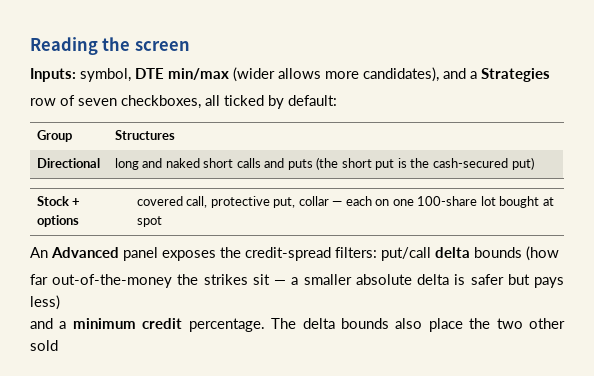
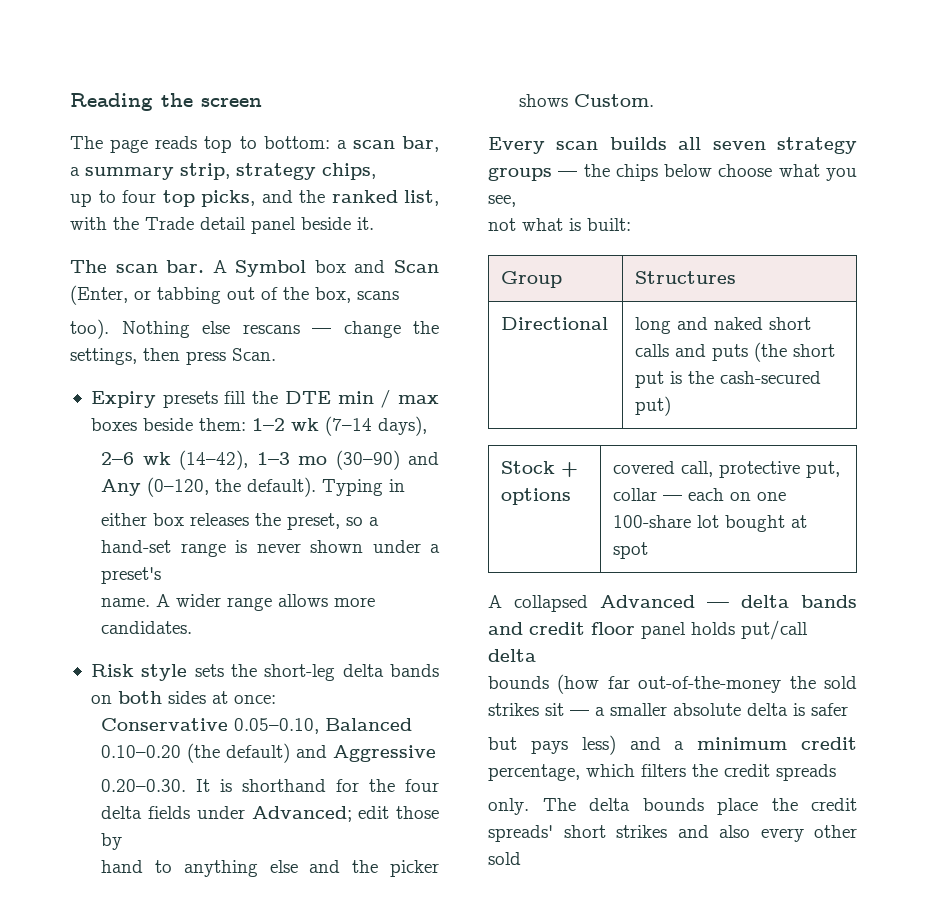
[30,67,550,82] [30,95,337,109] Inputs: symbol, DTE min/max (wider allows more candidates), and a Strategies // row of seven checkboxes, all ticked by default: -> [70,136,439,153] [70,163,376,180] [70,190,439,207] [70,217,374,234] [70,260,439,277] [70,285,399,305] [70,319,439,339] [70,348,276,365] [90,389,440,408] [90,416,427,436] [101,450,439,470] [101,477,406,497] [101,513,380,530] [101,540,440,557] [101,567,162,584] [101,594,376,611] [101,621,193,634] [90,664,440,681] [90,691,276,704] [101,718,413,734] [101,743,437,763] [101,779,439,792] [101,806,439,822] [101,833,123,850] [101,860,439,877] [519,94,655,107] [488,137,857,154] [488,164,857,181] [488,195,516,207] [488,218,631,231] The page reads top to bottom: a scan bar, a summary strip, strategy chips, // up to four top picks, and the ranked list, with the Trade detail panel beside it. // The scan bar. A Symbol box and Scan (Enter, or tabbing out of the box, scans // too). Nothing else rescans — change the settings, then press Scan. // Expiry presets fill the DTE min / max boxes beside them: 1–2 wk (7–14 days), // 2–6 wk (14–42), 1–3 mo (30–90) and Any (0–120, the default). Typing in // either box releases the preset, so a hand-set range is never shown under a preset's // name. A wider range allows more candidates. // Risk style sets the short-leg delta bands on both sides at once: // Conservative 0.05–0.10, Balanced 0.10–0.20 (the default) and Aggressive // 0.20–0.30. It is shorthand for the four delta fields under Advanced; edit those by // hand to anything else and the picker shows Custom. // Every scan builds all seven strategy groups — the chips below choose what you see, // not what is built:
[30,247,377,261] An Advanced panel exposes the credit-spread filters: -> [488,595,857,612] [488,622,735,639] A collapsed Advanced — delta bands and credit floor panel holds
(470, 252) none -> (536, 655) //
(559, 253) // -> (600, 684) none
(199, 279) none -> [824,676,857,689] sold
(504, 279) none -> (848, 709) //
(60, 302) // -> (616, 745) none
[188,318,265,332] percentage. -> [488,764,836,781] [488,798,529,815] percentage, which filters the credit spreads // only.
[395,318,423,329] also -> (704, 804) none
[496,318,523,329] two -> [811,798,857,811] [488,825,804,842] credit spreads' short strikes and also every

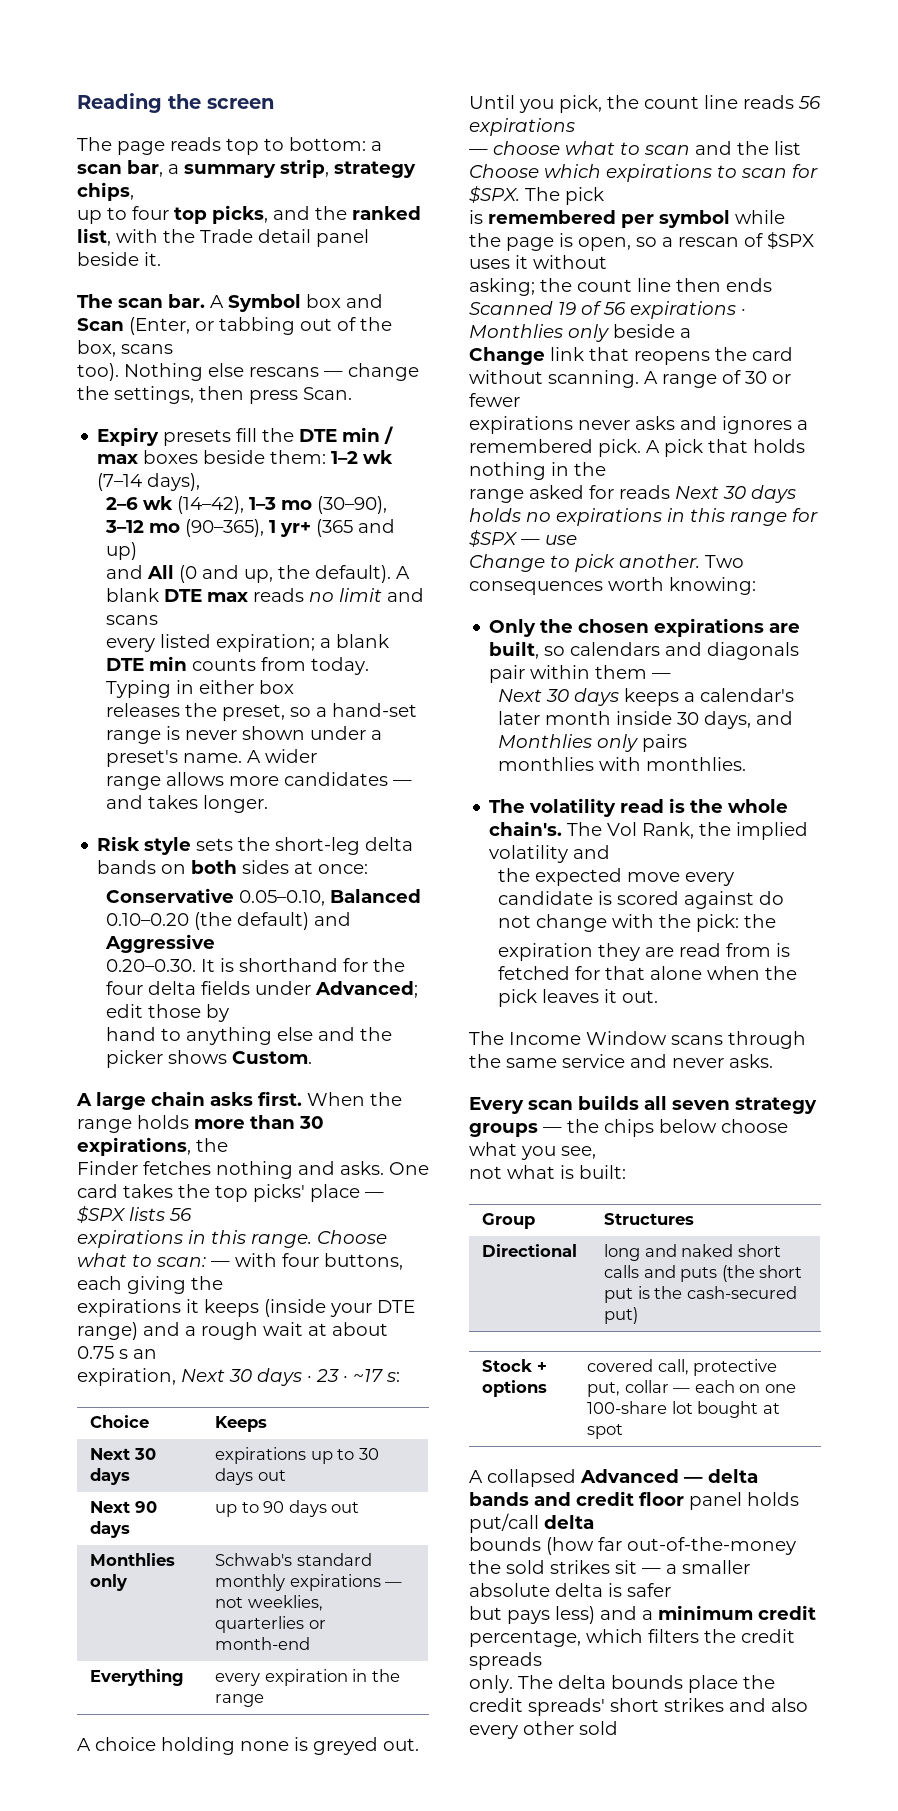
[335,450,439,470] [101,477,317,497] (30–90) and Any (0–120, the default). -> [317,496,388,514] [105,519,396,537] [106,542,138,560] [106,565,411,583] [106,588,425,602] [106,615,159,625] [106,634,390,652] [106,656,370,675] (30–90), 3–12 mo (90–365), 1 yr+ (365 and up) // and All (0 and up, the default). A blank DTE max reads no limit and scans // every listed expiration; a blank DTE min counts from today.
(406, 485) // -> (195, 687) none
(185, 519) none -> (295, 687) //
(162, 575) // -> (179, 758) none
(222, 600) none -> (318, 756) //
[101,621,193,634] candidates. -> [284,772,413,786] [106,795,269,813] candidates — and takes longer.
(655, 100) none -> [76,1091,402,1110] [77,1115,324,1133] [77,1137,228,1156] [77,1161,429,1179] [77,1184,384,1202] [77,1206,192,1223] [77,1230,387,1248] [77,1253,403,1270] [77,1276,223,1294] [77,1299,415,1317] [77,1322,388,1340] [77,1346,157,1359] [77,1368,400,1386] [90,1415,150,1428] [215,1416,268,1432] [90,1448,156,1460] [90,1468,131,1485] [215,1447,379,1464] [215,1468,286,1485] [90,1501,157,1513] [90,1521,131,1538] [215,1500,360,1517] [90,1553,176,1566] [90,1574,128,1591] [215,1553,372,1566] [215,1574,403,1591] [215,1595,323,1611] [215,1616,326,1633] [215,1637,311,1650] [90,1669,185,1686] [215,1669,400,1686] [215,1694,265,1707] [77,1737,419,1755] [469,95,821,113] [469,118,575,136] [468,141,801,155] [469,164,818,182] [469,186,604,205] [469,210,785,228] [469,231,814,251] [469,255,607,269] [469,278,772,296] [469,301,746,319] [469,324,691,342] [469,347,793,365] [469,370,791,388] [469,393,520,407] [469,416,808,434] [469,439,805,457] [469,462,606,480] [469,485,796,503] [469,508,818,526] [469,530,577,547] [469,554,744,572] [469,577,756,595] [489,618,801,637] [489,641,800,660] [489,665,672,683] [498,688,795,706] [498,711,794,729] [498,734,688,752] [498,757,747,771] [489,798,789,817] [489,821,809,840] [489,845,611,863] [498,868,735,886] [498,891,785,909] [498,914,777,932] [498,943,791,961] [498,966,798,980] [498,989,659,1007] [469,1031,806,1049] [469,1054,773,1068] // A large chain asks first. When the range holds more than 30 expirations, the // Finder fetches nothing and asks. One card takes the top picks' place — $SPX lists 56 // expirations in this range. Choose what to scan: — with four buttons, each giving the // expirations it keeps (inside your DTE range) and a rough wait at about 0.75 s an // expiration, Next 30 days · 23 · ~17 s: // Choice | Keeps // Next 30 days | expirations up to 30 days out // Next 90 days | up to 90 days out // Monthlies only | Schwab's standard monthly expirations — not weeklies, quarterlies or month-end // Everything | every expiration in the range // A choice holding none is greyed out. Until you pick, the count line reads 56 expirations // — choose what to scan and the list Choose which expirations to scan for $SPX. The pick // is remembered per symbol while the page is open, so a rescan of $SPX uses it without // asking; the count line then ends Scanned 19 of 56 expirations · Monthlies only beside a // Change link that reopens the card without scanning. A range of 30 or fewer // expirations never asks and ignores a remembered pick. A pick that holds nothing in the // range asked for reads Next 30 days holds no expirations in this range for $SPX — use // Change to pick another. Two consequences worth knowing: // Only the chosen expirations are built, so calendars and diagonals pair within them — // Next 30 days keeps a calendar's later month inside 30 days, and Monthlies only pairs // monthlies with monthlies. // The volatility read is the whole chain's. The Vol Rank, the implied volatility and // the expected move every candidate is scored against do not change with the pick: the // expiration they are read from is fetched for that alone when the pick leaves it out. // The Income Window scans through the same service and never asks.

